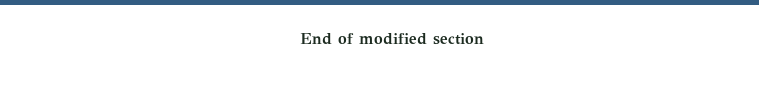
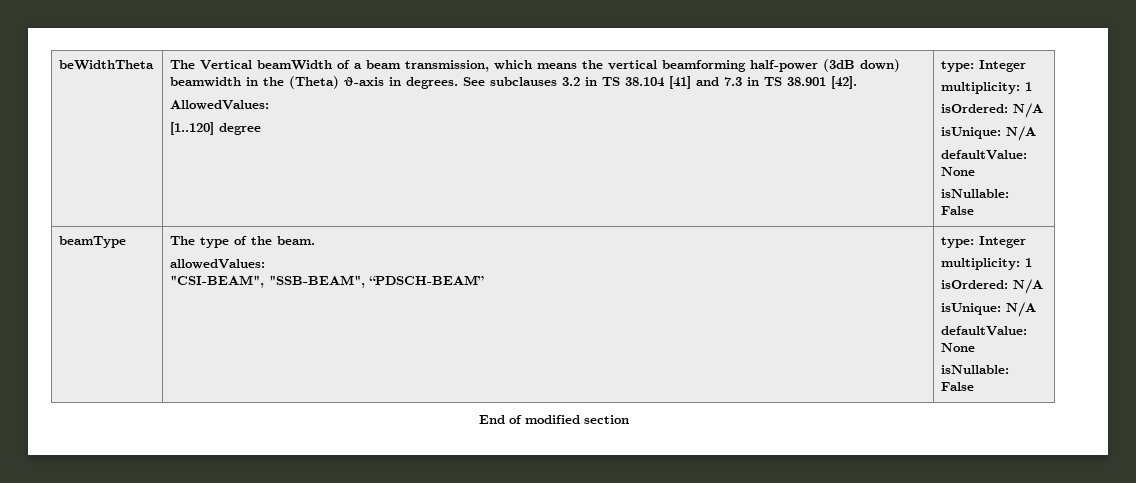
(299, 39) none -> [59,60,155,70] [170,59,901,72] [170,76,858,89] [170,100,270,110] [170,122,262,135] [941,60,1027,72] [941,82,1033,94] [941,103,1044,118] [941,126,1037,141] [941,150,1028,160] [941,167,976,176] [941,189,1010,198] [941,206,975,215] [59,236,127,248] [170,236,316,248] [170,259,266,269] [170,275,485,288] [941,236,1027,248] [941,258,1033,270] [941,279,1044,294] [941,302,1037,317] [941,326,1028,336] [941,343,976,352] [941,365,1010,374] [941,382,975,391] beWidthTheta | The Vertical beamWidth of a beam transmission, which means the vertical beamforming half-power (3dB down) beamwidth in the (Theta) θ-axis in degrees. See subclauses 3.2 in TS 38.104 [41] and 7.3 in TS 38.901 [42]. // AllowedValues: // [1..120] degree | type: Integer // multiplicity: 1 // isOrdered: N/A // isUnique: N/A // defaultValue: None // isNullable: False // beamType | The type of the beam. // allowedValues: // "CSI-BEAM", "SSB-BEAM", “PDSCH-BEAM” | type: Integer // multiplicity: 1 // isOrdered: N/A // isUnique: N/A // defaultValue: None // isNullable: False //

